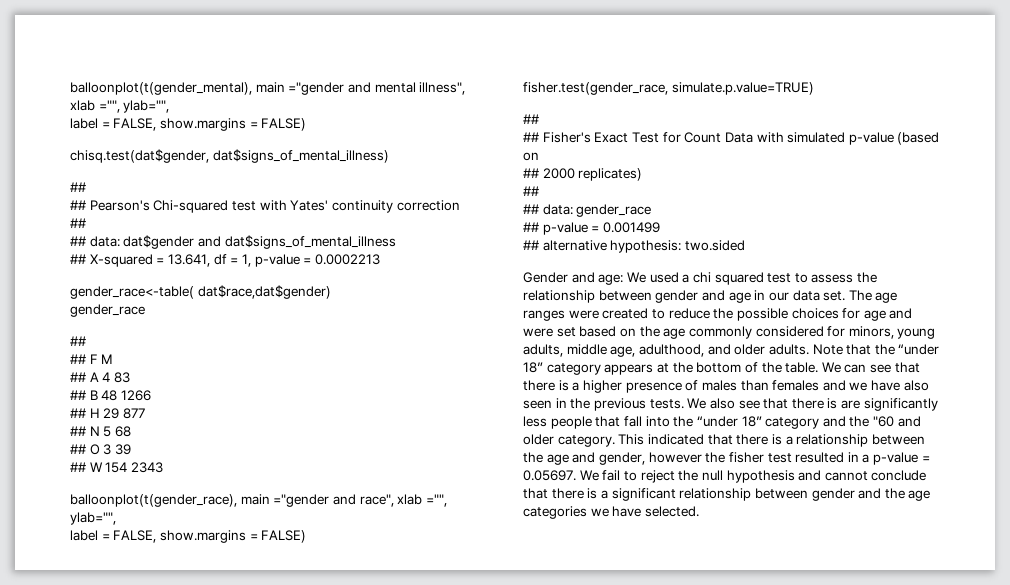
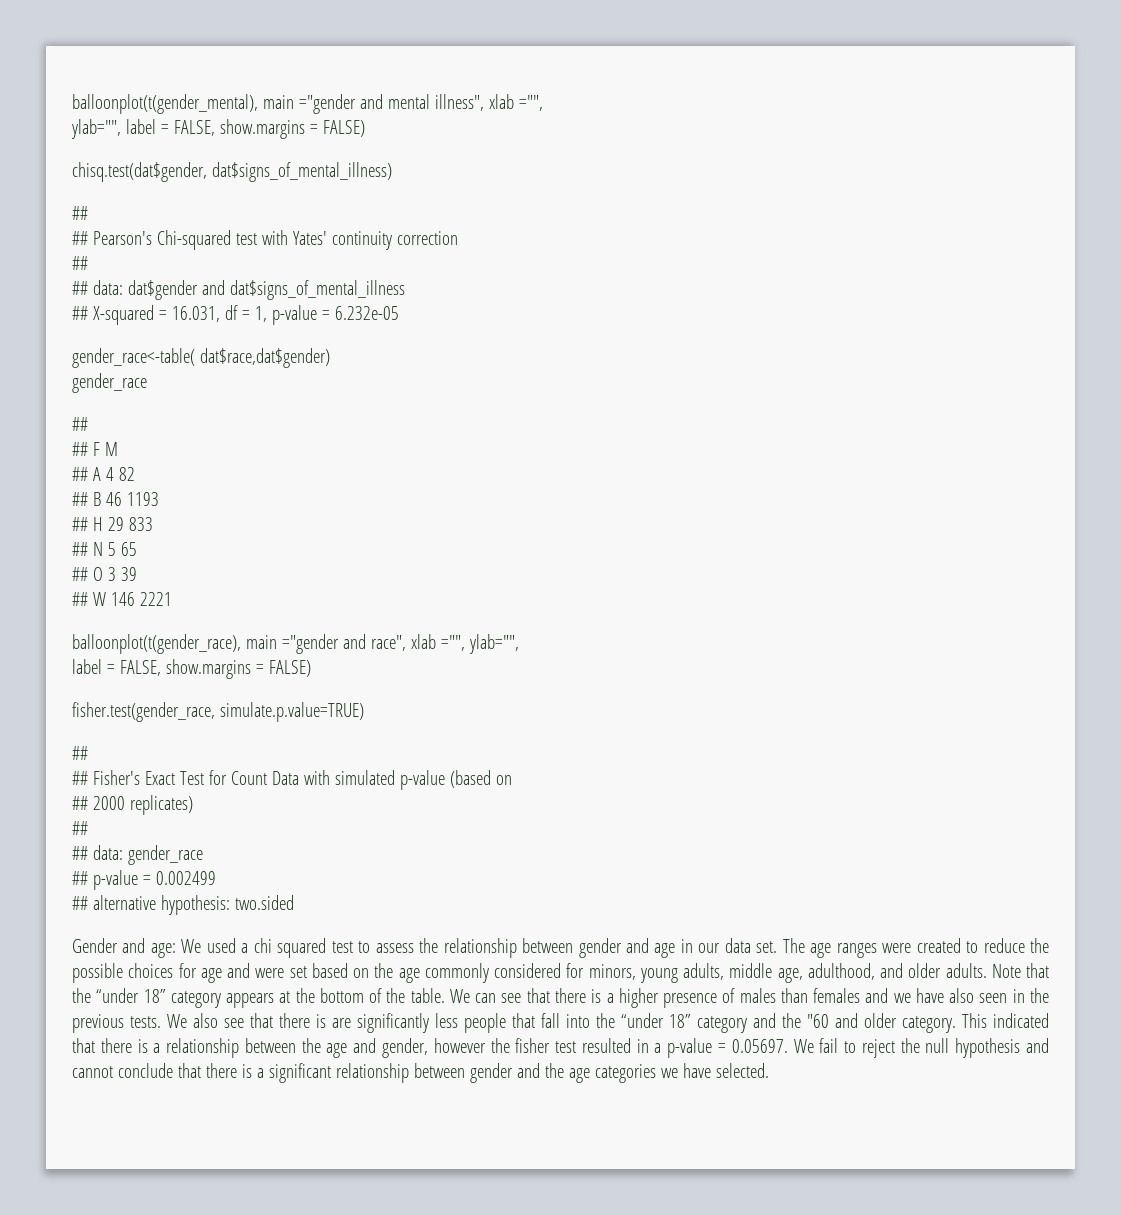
[123,100,170,113] ylab="", // -> [71,119,121,139] // ylab="",
[167,254,210,267] 13.641, -> [171,306,220,322] 16.031,
[314,254,380,265] 0.0002213 -> [334,306,399,320] 6.232e-05
[113,372,130,383] 83 -> [118,467,135,481] 82
[101,390,151,401] 48 1266 -> [105,492,159,506] 46 1193
[122,408,145,419] 877 -> [128,517,153,531] 833
[114,426,131,437] 68 -> [120,542,137,556] 65
[105,462,163,473] 154 2343 -> [110,592,172,606] 146 2221
[602,222,660,233] 0.001499 -> [155,871,216,885] 0.002499

